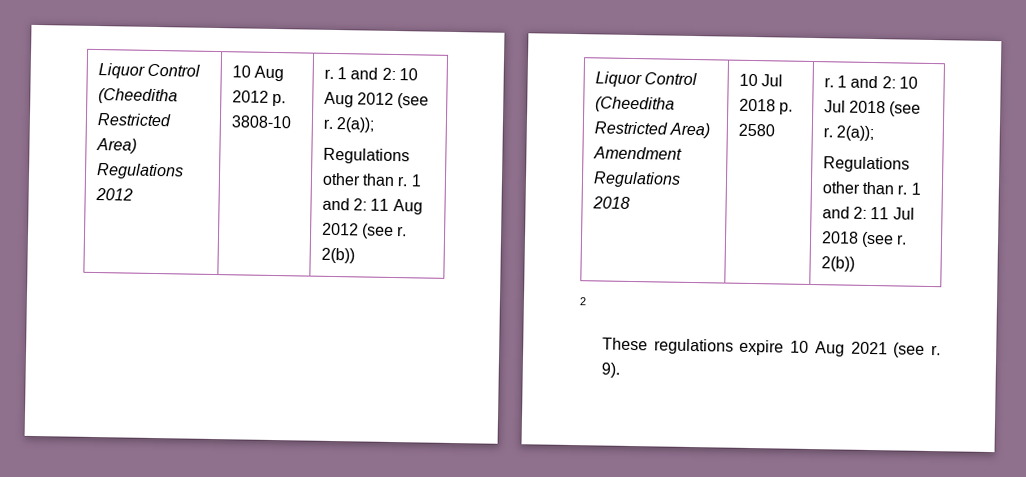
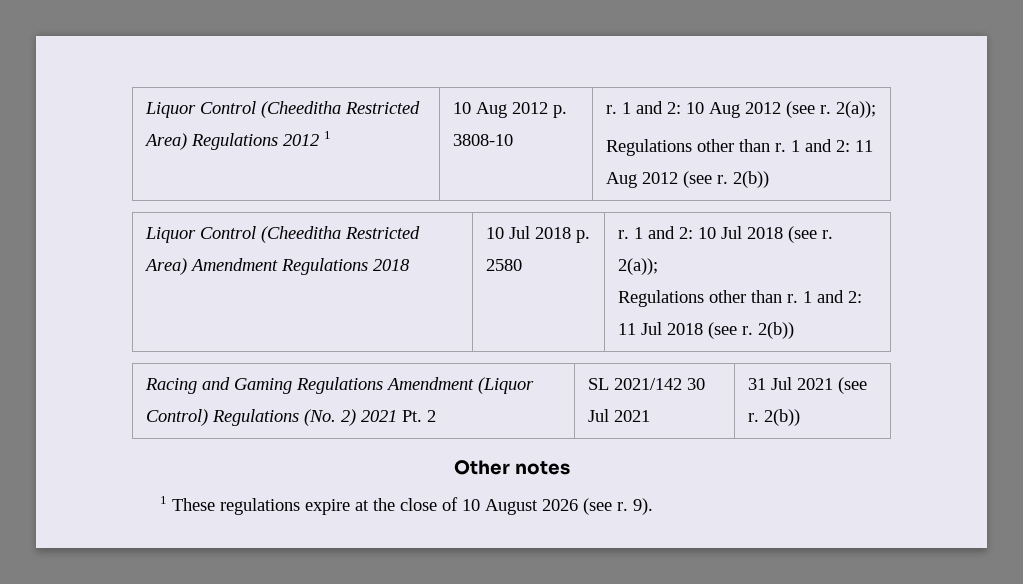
(133, 194) none -> [324,131,332,139] 1
[579,297,587,306] [602,337,888,357] // 2 // These regulations expire 10 Aug 2021 -> [145,377,535,394] [146,409,437,426] [588,378,706,390] [588,409,651,422] [748,377,868,394] [748,409,801,426] [453,460,570,475] [160,496,579,515] // Racing and Gaming Regulations Amendment (Liquor Control) Regulations (No. 2) 2021 Pt. 2 | SL 2021/142 30 Jul 2021 | 31 Jul 2021 (see r. 2(b)) // Other notes // 1 These regulations expire at the close of 10 August 2026

